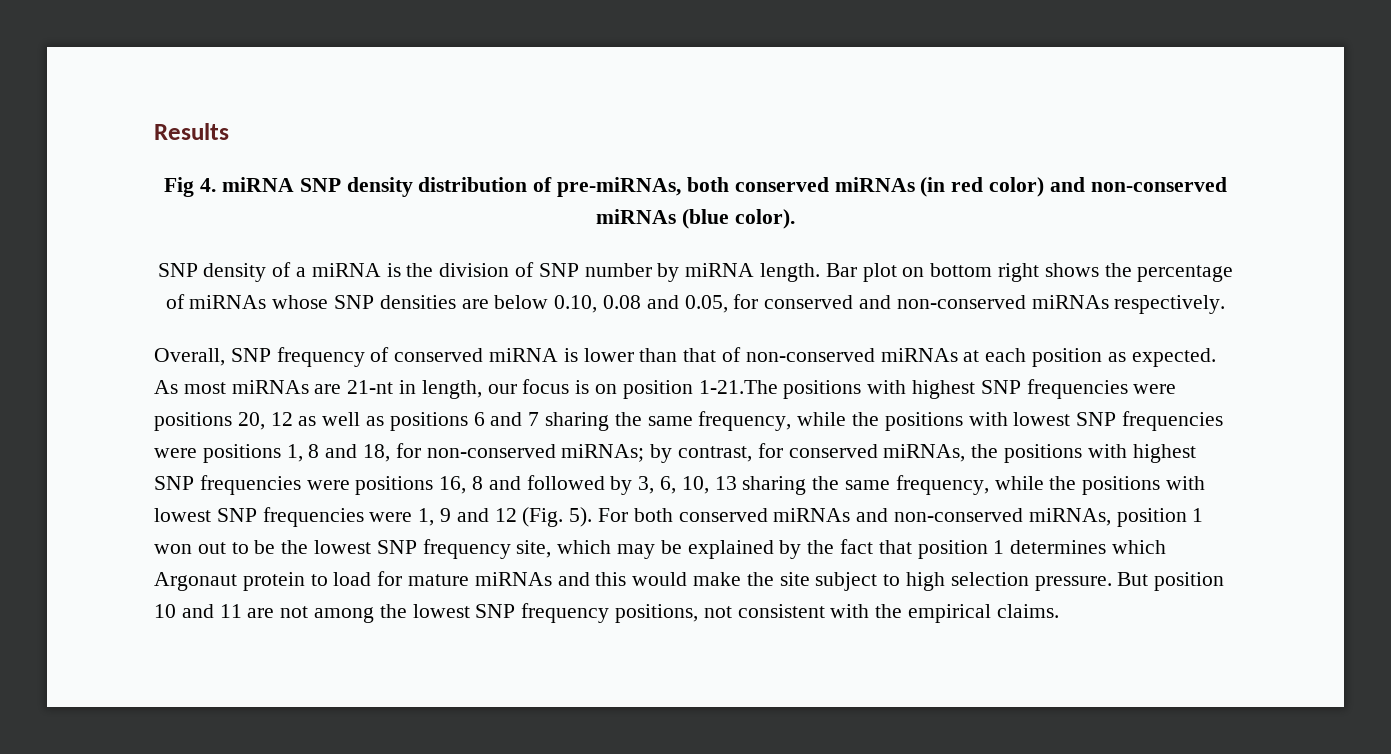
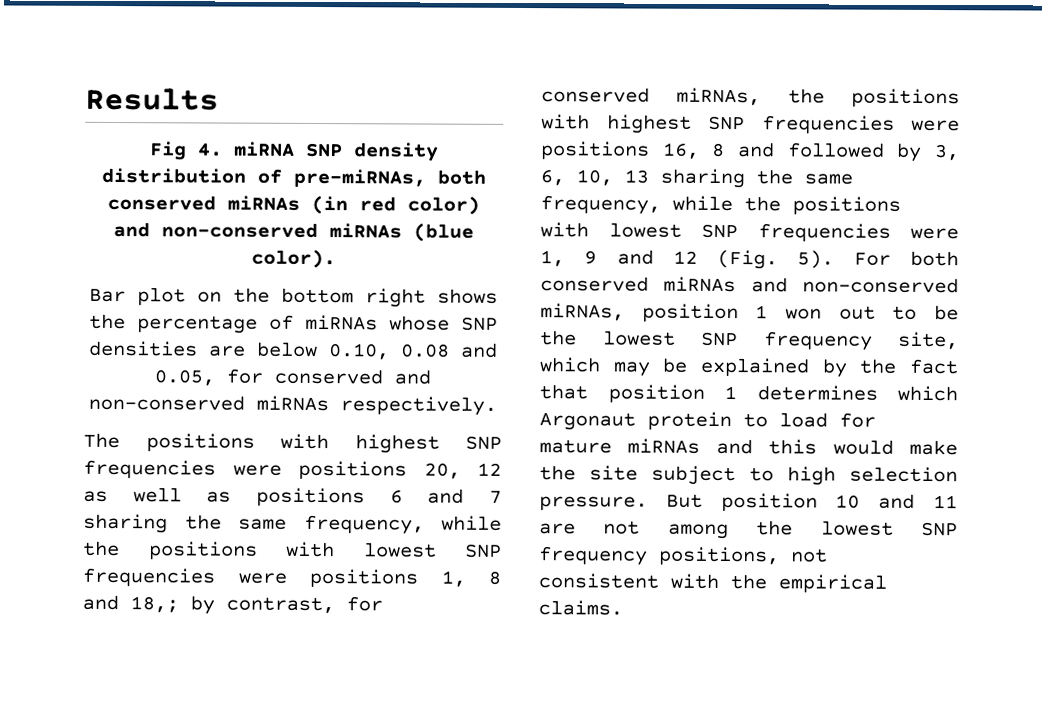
[157,262,821,282] SNP density of a miRNA is the division of SNP number by miRNA length. -> (336, 259) none
(925, 272) none -> [233,287,270,303] the
[154,347,1216,367] [154,379,778,399] Overall, SNP frequency of conserved miRNA is lower than that of non-conserved miRNAs at each position as expected. As most miRNAs are 21-nt in length, our focus is on position 1-21.The -> [83,432,120,449] The
[363,443,645,462] 18, for non-conserved miRNAs; -> [130,596,179,613] 18,;

